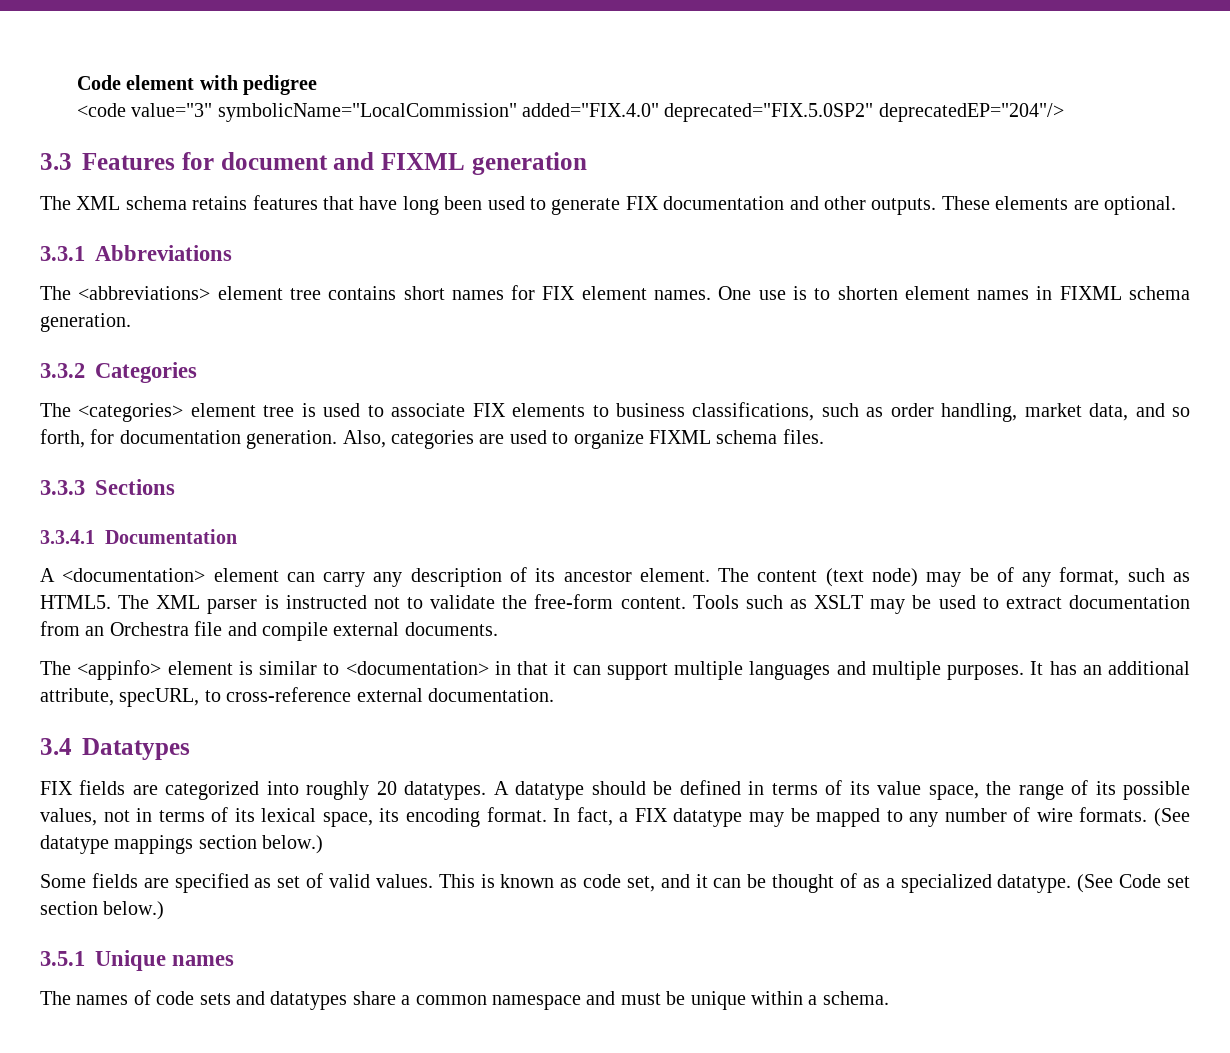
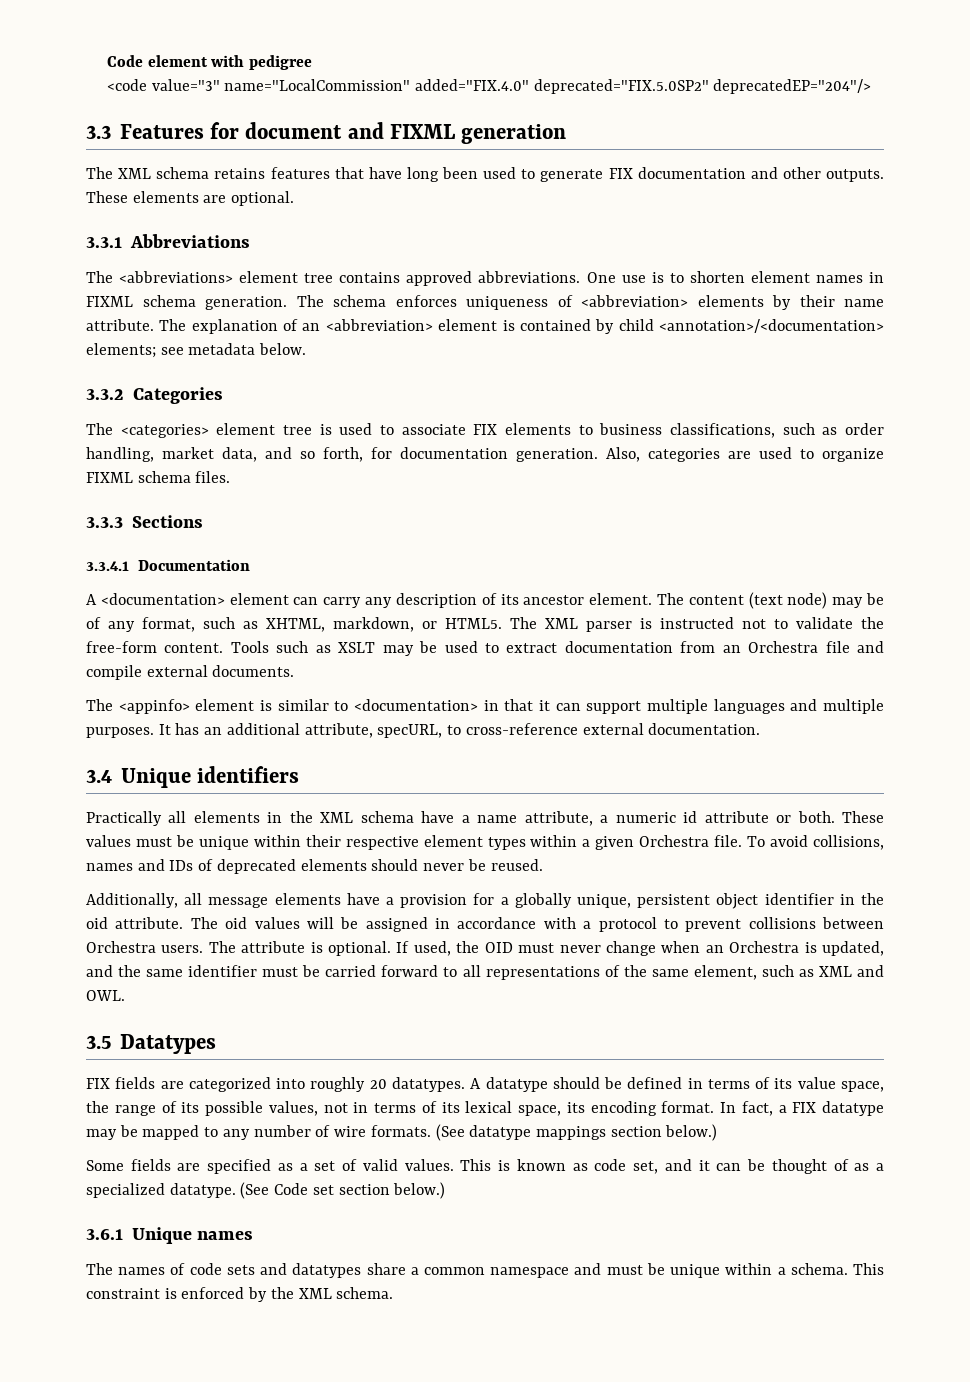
[217,103,517,122] symbolicName="LocalCommission" -> [224,79,411,91] name="LocalCommission"
[403,285,711,300] short names for FIX element names. -> [406,271,581,286] approved abbreviations.
(131, 322) none -> [296,295,884,310] [86,319,885,334] [86,343,307,358] The schema enforces uniqueness of <abbreviation> elements by their name attribute. The explanation of an <abbreviation> element is contained by child <annotation>/<documentation> elements; see metadata below.
(1191, 577) none -> [266,617,437,632] XHTML, markdown, or
(72, 746) none -> [120,766,300,788] [86,811,885,826] [86,835,884,850] [86,859,543,874] [86,893,885,909] [86,917,884,932] [86,941,884,956] [86,965,884,980] [86,990,125,1001] [86,1035,111,1049] Unique identifiers // Practically all elements in the XML schema have a name attribute, a numeric id attribute or both. These values must be unique within their respective element types within a given Orchestra file. To avoid collisions, names and IDs of deprecated elements should never be reused. // Additionally, all message elements have a provision for a globally unique, persistent object identifier in the oid attribute. The oid values will be assigned in accordance with a protocol to prevent collisions between Orchestra users. The attribute is optional. If used, the OID must never change when an Orchestra is updated, and the same identifier must be carried forward to all representations of the same element, such as XML and OWL. // 3.5
(272, 883) none -> [299,1163,308,1171] a
[40,951,85,966] 3.5.1 -> [86,1229,123,1240] 3.6.1
(889, 998) none -> [852,1263,884,1275] [86,1287,394,1302] This constraint is enforced by the XML schema.

